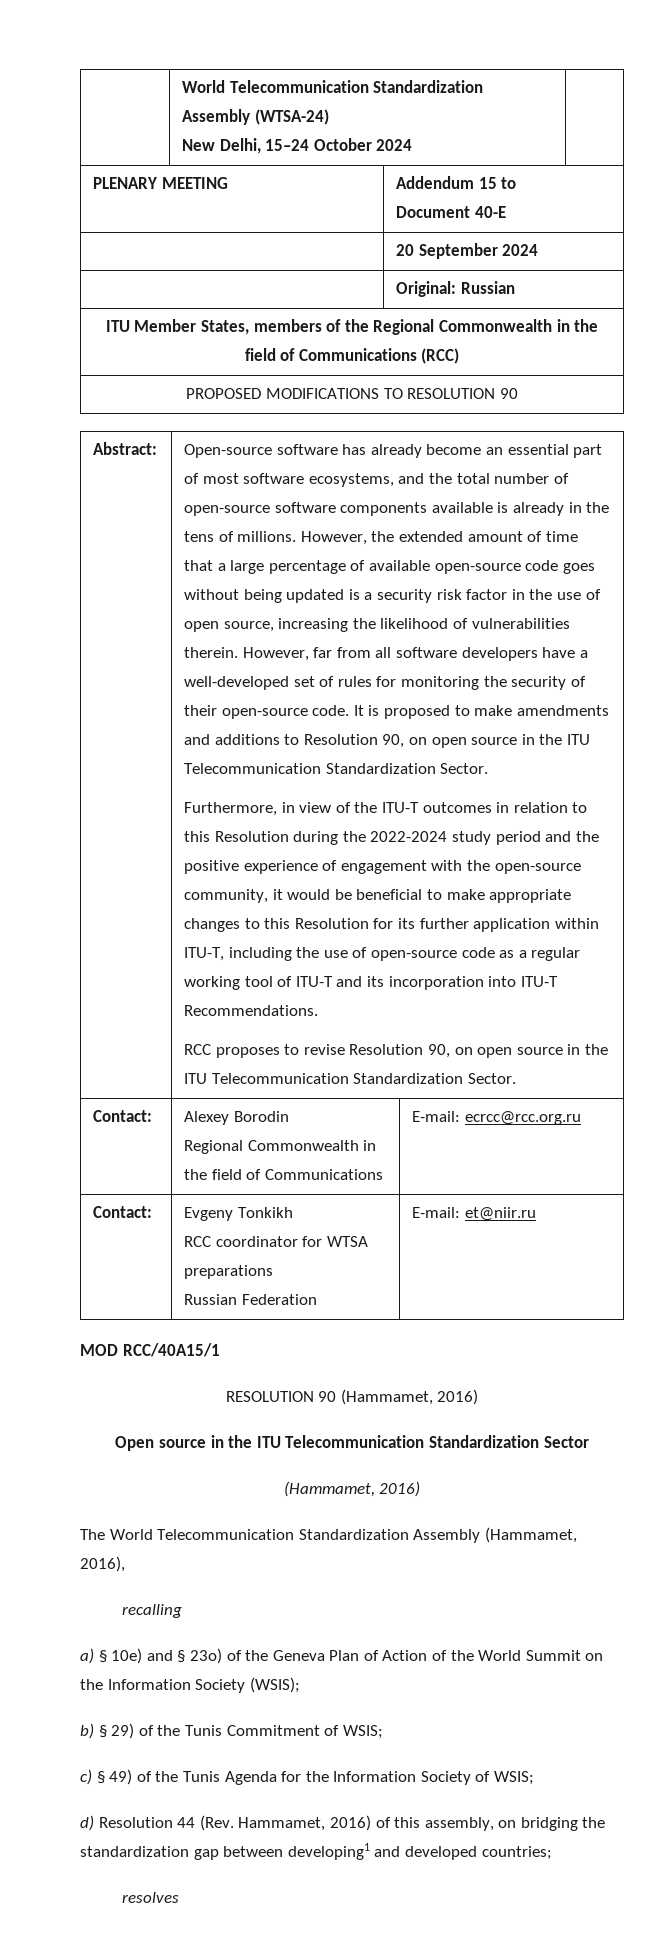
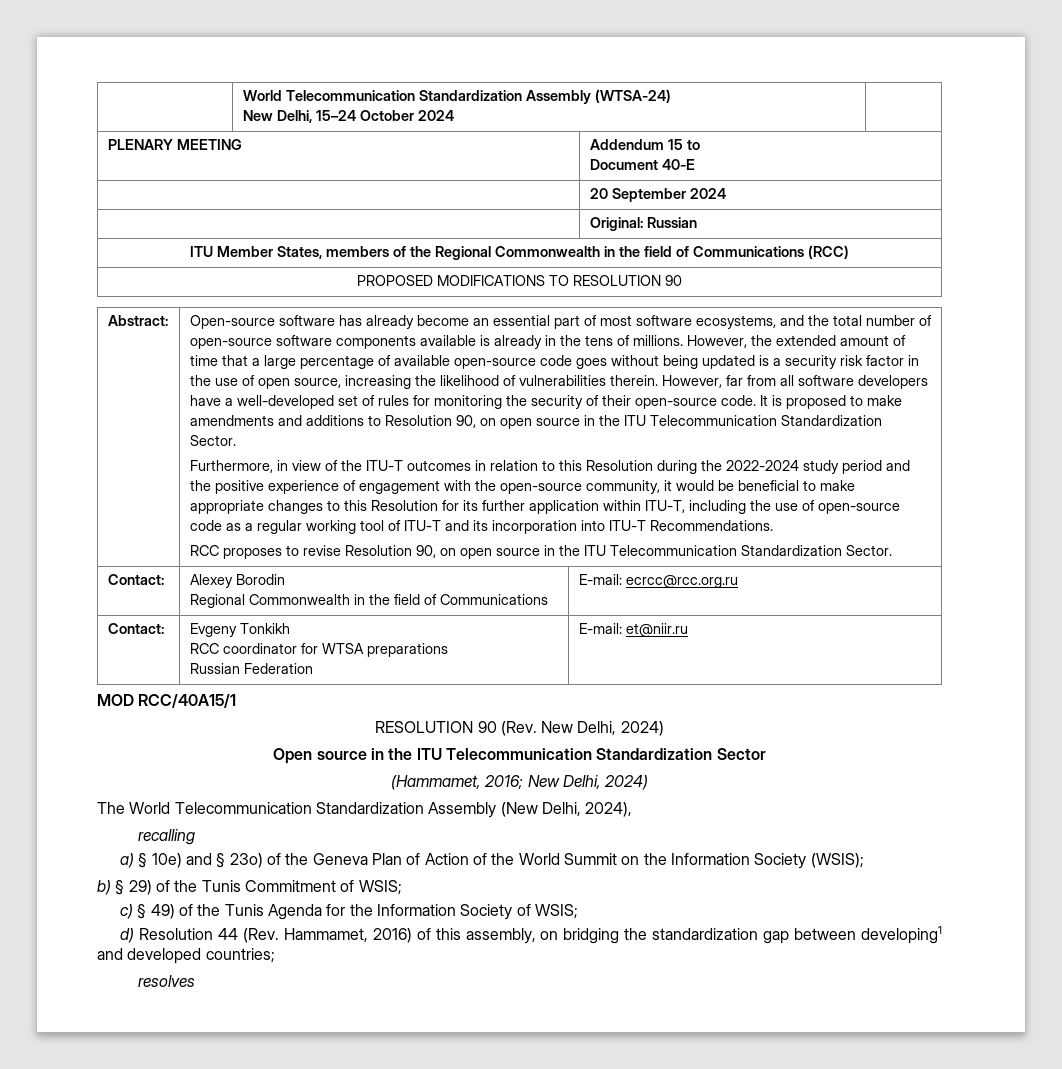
[340,1389,479,1405] (Hammamet, 2016) -> [500,721,664,736] (Rev. New Delhi, 2024)
[379,1481,421,1497] 2016) -> [484,775,649,790] 2016; New Delhi, 2024)
[484,1527,577,1543] [80,1556,125,1572] (Hammamet, 2016), -> [500,802,633,817] (New Delhi, 2024),

